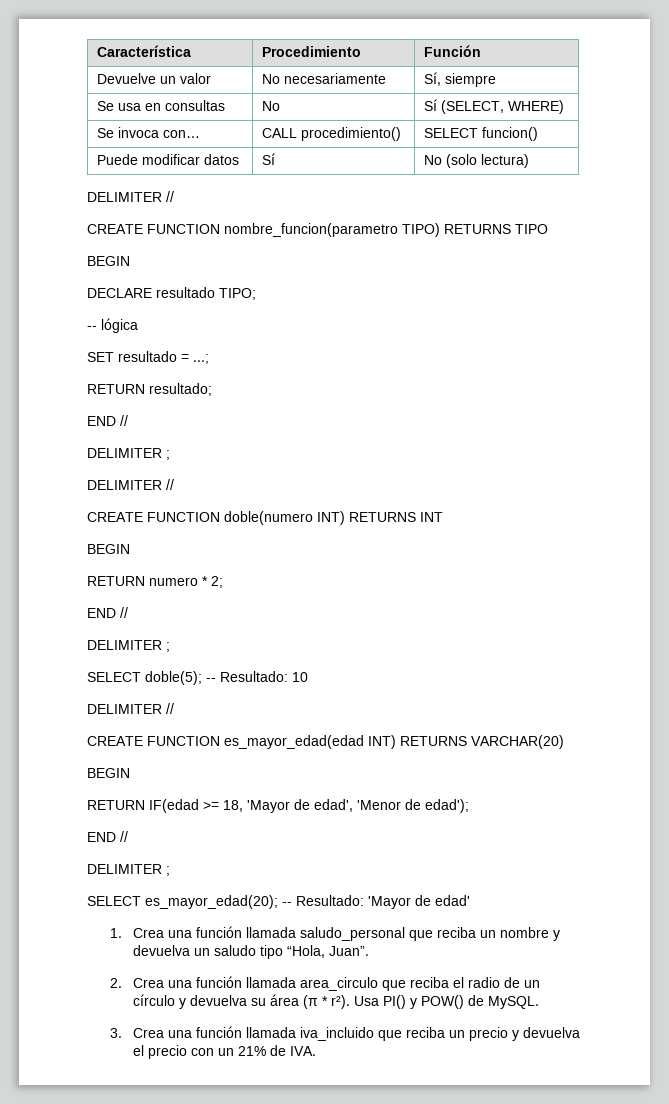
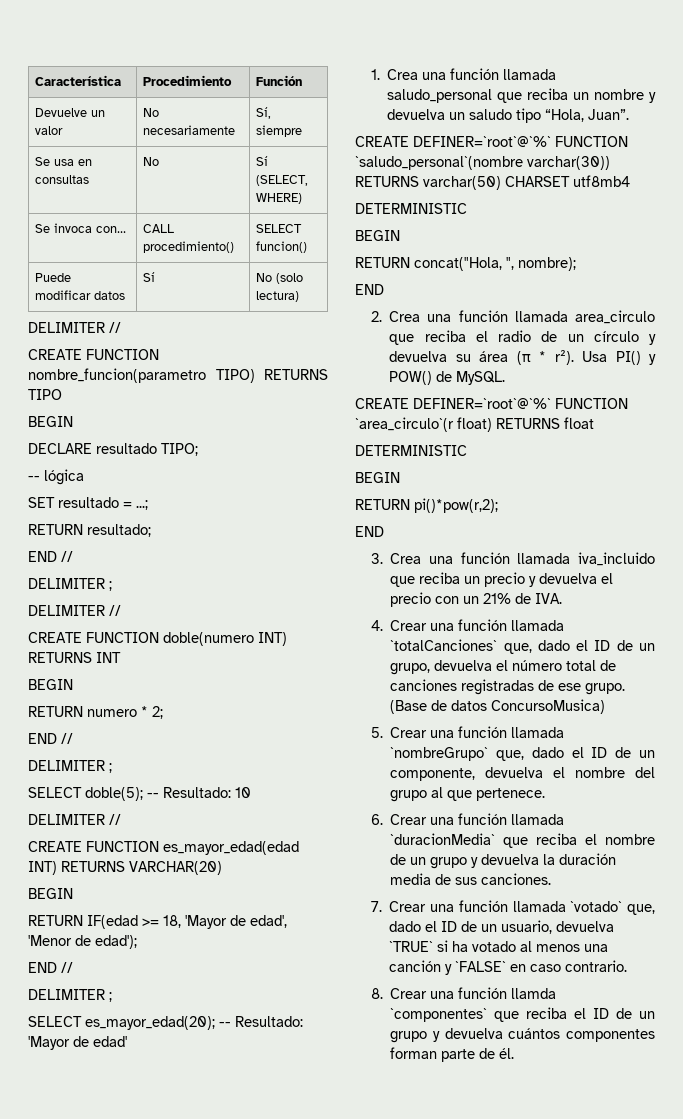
(370, 951) none -> [355,136,628,147] [355,156,610,170] [355,175,630,190] [355,203,467,214] [355,230,400,241] [355,257,576,271] [355,284,384,295] // CREATE DEFINER=`root`@`%` FUNCTION `saludo_personal`(nombre varchar(30)) RETURNS varchar(50) CHARSET utf8mb4 // DETERMINISTIC // BEGIN // RETURN concat("Hola, ", nombre); // END
(540, 1002) none -> [355,398,628,409] [355,417,594,432] [355,445,467,456] [355,472,400,483] [355,498,498,513] [355,526,384,537] // CREATE DEFINER=`root`@`%` FUNCTION `area_circulo`(r float) RETURNS float // DETERMINISTIC // BEGIN // RETURN pi()*pow(r,2); // END
(317, 1051) none -> [371,619,565,631] [390,639,655,654] [390,660,617,675] [390,679,626,695] [390,699,606,714] [371,726,565,738] [390,747,655,761] [390,767,655,781] [390,787,546,802] [371,813,565,825] [390,833,655,848] [390,853,617,869] [390,873,552,885] [371,900,655,915] [389,920,615,934] [389,940,609,952] [389,960,628,975] [371,987,557,999] [390,1007,655,1022] [390,1028,655,1043] [390,1047,515,1062] // 4. Crear una función llamada `totalCanciones` que, dado el ID de un grupo, devuelva el número total de canciones registradas de ese grupo. (Base de datos ConcursoMusica) // 5. Crear una función llamada `nombreGrupo` que, dado el ID de un componente, devuelva el nombre del grupo al que pertenece. // 6. Crear una función llamada `duracionMedia` que reciba el nombre de un grupo y devuelva la duración media de sus canciones. // 7. Crear una función llamada `votado` que, dado el ID de un usuario, devuelva `TRUE` si ha votado al menos una canción y `FALSE` en caso contrario. // 8. Crear una función llamda `componentes` que reciba el ID de un grupo y devuelva cuántos componentes forman parte de él.

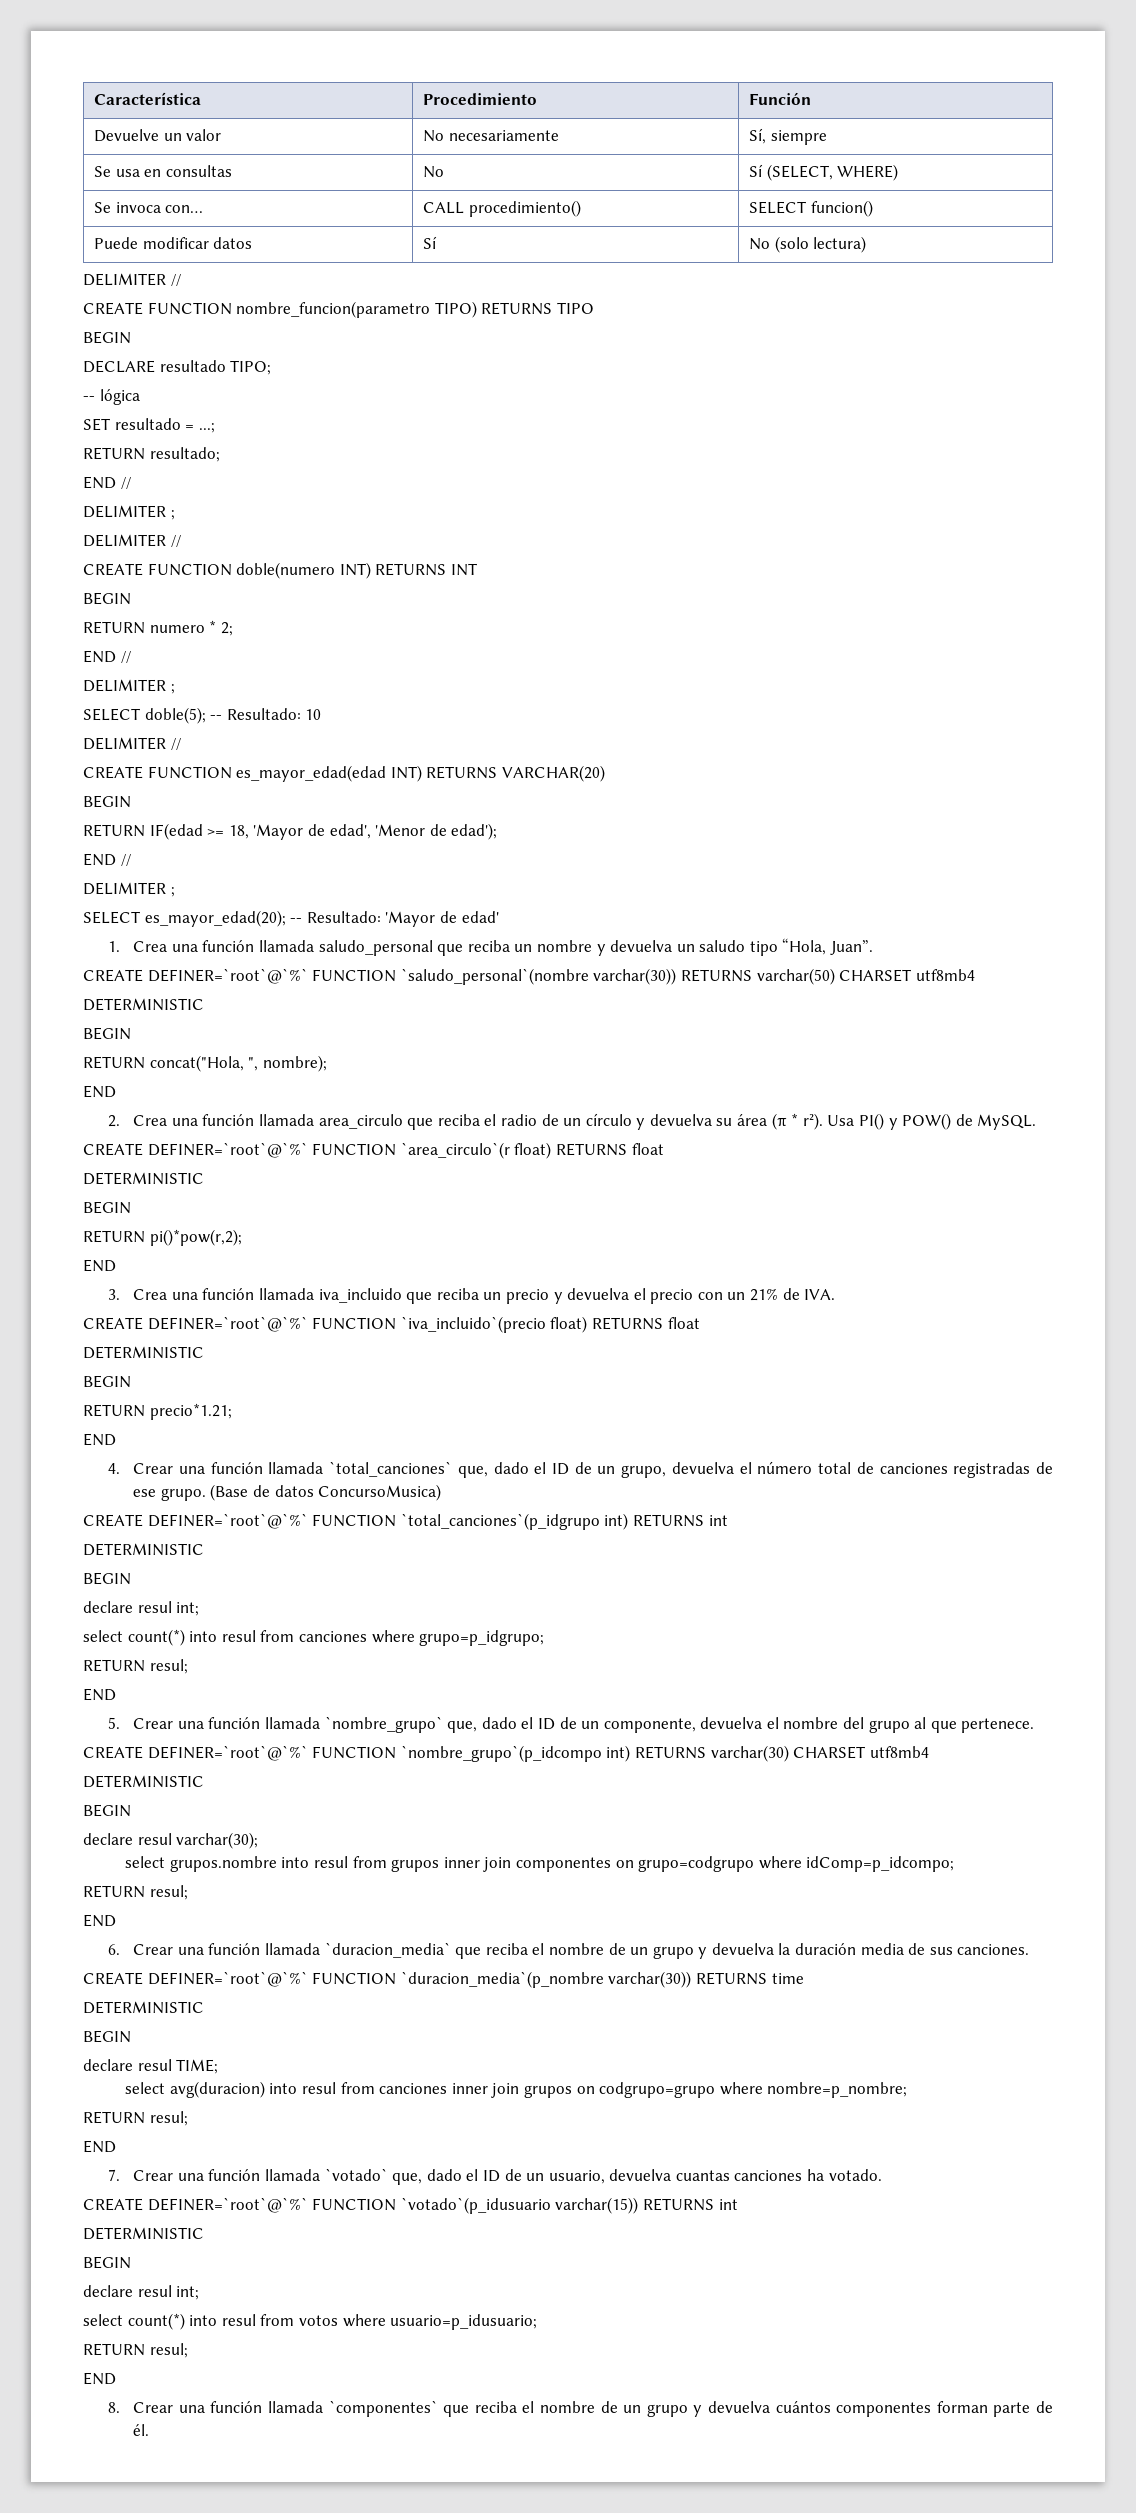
(563, 598) none -> [83,1316,700,1333] [83,1346,204,1359] [83,1375,131,1388] [83,1403,232,1420] [83,1433,116,1446] // CREATE DEFINER=`root`@`%` FUNCTION `iva_incluido`(precio float) RETURNS float // DETERMINISTIC // BEGIN // RETURN precio*1.21; // END
[390,639,498,651] `totalCanciones` -> [329,1461,453,1477] `total_canciones`
(606, 706) none -> [83,1513,728,1530] [83,1543,204,1556] [83,1572,131,1585] [83,1601,200,1616] [83,1629,545,1646] [83,1659,188,1674] [83,1688,116,1701] // CREATE DEFINER=`root`@`%` FUNCTION `total_canciones`(p_idgrupo int) RETURNS int // DETERMINISTIC // BEGIN // declare resul int; // select count(*) into resul from canciones where grupo=p_idgrupo; // RETURN resul; // END
[390,747,489,761] `nombreGrupo` -> [324,1716,443,1733] `nombre_grupo`
(546, 794) none -> [83,1745,929,1762] [83,1775,204,1788] [83,1804,131,1817] [83,1832,259,1849] [125,1856,955,1872] [83,1885,188,1900] [83,1914,116,1927] // CREATE DEFINER=`root`@`%` FUNCTION `nombre_grupo`(p_idcompo int) RETURNS varchar(30) CHARSET utf8mb4 // DETERMINISTIC // BEGIN // declare resul varchar(30); // select grupos.nombre into resul from grupos inner join componentes on grupo=codgrupo where idComp=p_idcompo; // RETURN resul; // END
[390,833,496,845] `duracionMedia` -> [324,1942,451,1958] `duracion_media`
(552, 879) none -> [83,1971,804,1988] [83,2001,204,2014] [83,2030,131,2043] [83,2059,219,2074] [125,2081,908,2098] [83,2111,188,2126] [83,2140,116,2153] // CREATE DEFINER=`root`@`%` FUNCTION `duracion_media`(p_nombre varchar(30)) RETURNS time // DETERMINISTIC // BEGIN // declare resul TIME; // select avg(duracion) into resul from canciones inner join grupos on codgrupo=grupo where nombre=p_nombre; // RETURN resul; // END
[389,940,609,952] [389,960,628,975] `TRUE` si ha votado al menos una canción y `FALSE` en caso contrario. -> [675,2169,882,2181] [83,2197,738,2214] [83,2227,204,2240] [83,2256,131,2269] [83,2285,200,2300] [83,2313,538,2330] [83,2343,188,2358] [83,2372,116,2385] cuantas canciones ha votado. // CREATE DEFINER=`root`@`%` FUNCTION `votado`(p_idusuario varchar(15)) RETURNS int // DETERMINISTIC // BEGIN // declare resul int; // select count(*) into resul from votos where usuario=p_idusuario; // RETURN resul; // END
[511,988,557,999] llamda -> [268,2401,324,2413] llamada
[593,1008,610,1019] ID -> [540,2401,596,2413] nombre

